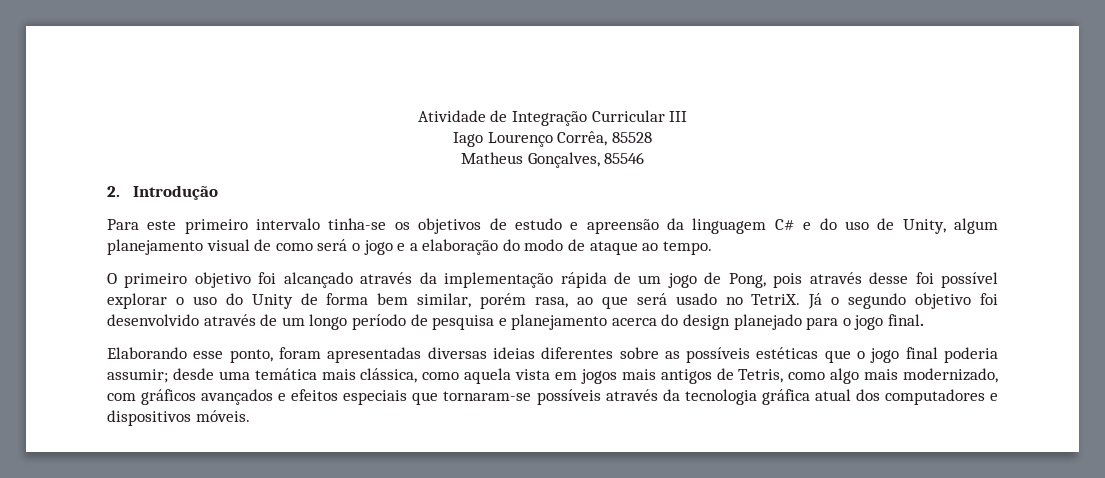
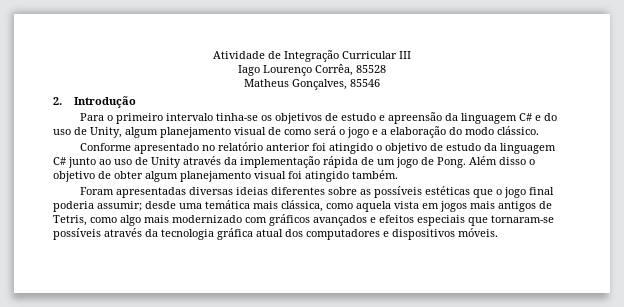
[147,220,177,230] este -> [107,115,114,121] o
[568,239,712,255] [107,272,353,288] de ataque ao tempo. // O primeiro objetivo foi alcançado -> [497,126,539,135] [80,142,557,154] [53,157,181,168] clássico. // Conforme apresentado no relatório anterior foi atingido o objetivo de estudo da linguagem C# junto ao uso de Unity
[728,272,999,288] [107,293,999,309] [107,314,925,330] [107,347,321,363] Pong, pois através desse foi possível explorar o uso do Unity de forma bem similar, porém rasa, ao que será usado no TetriX. Já o segundo objetivo foi desenvolvido através de um longo período de pesquisa e planejamento acerca do design planejado para o jogo final. // Elaborando esse ponto, foram -> [437,156,535,168] [53,170,398,182] [80,187,115,195] Pong. Além disso o objetivo de obter algum planejamento visual foi atingido também. // Foram
[903,368,999,383] modernizado, -> [172,215,242,223] modernizado

